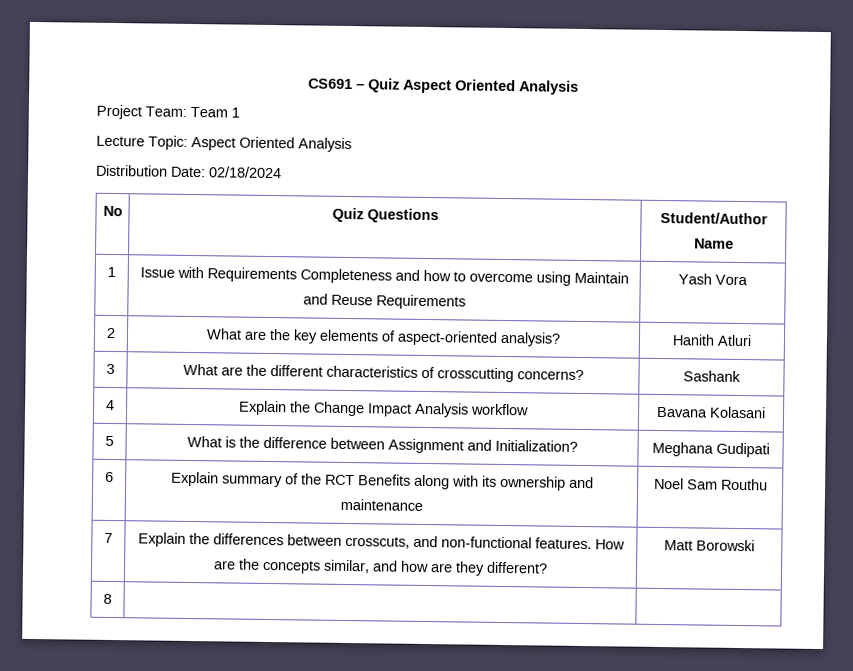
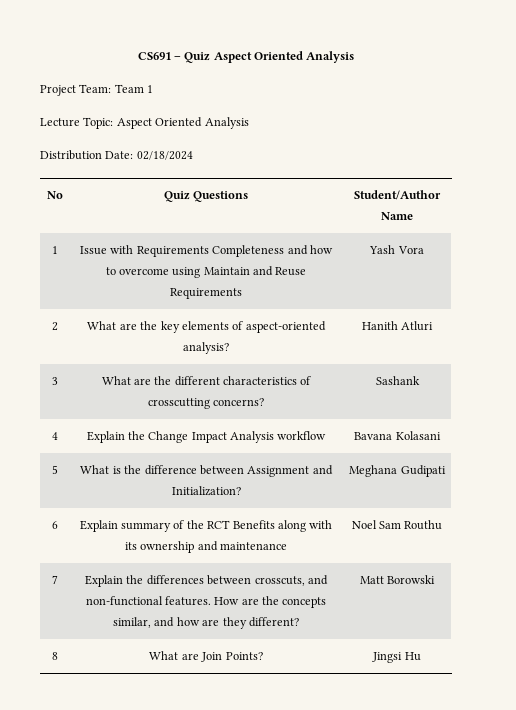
(112, 599) | -> [149,651,263,662] [372,652,421,663] What are Join Points? | Jingsi Hu

